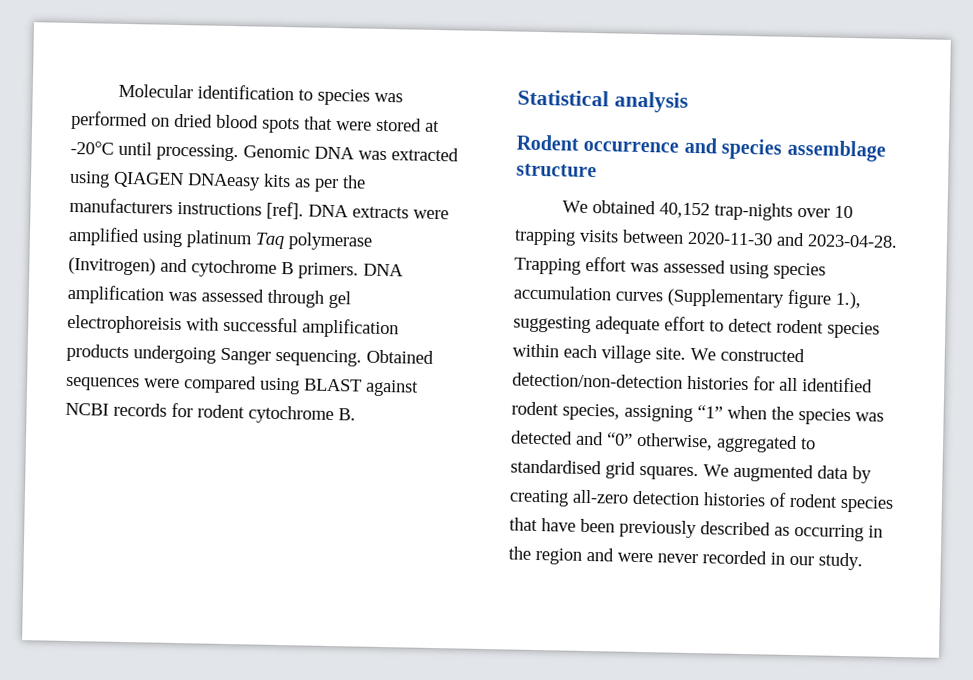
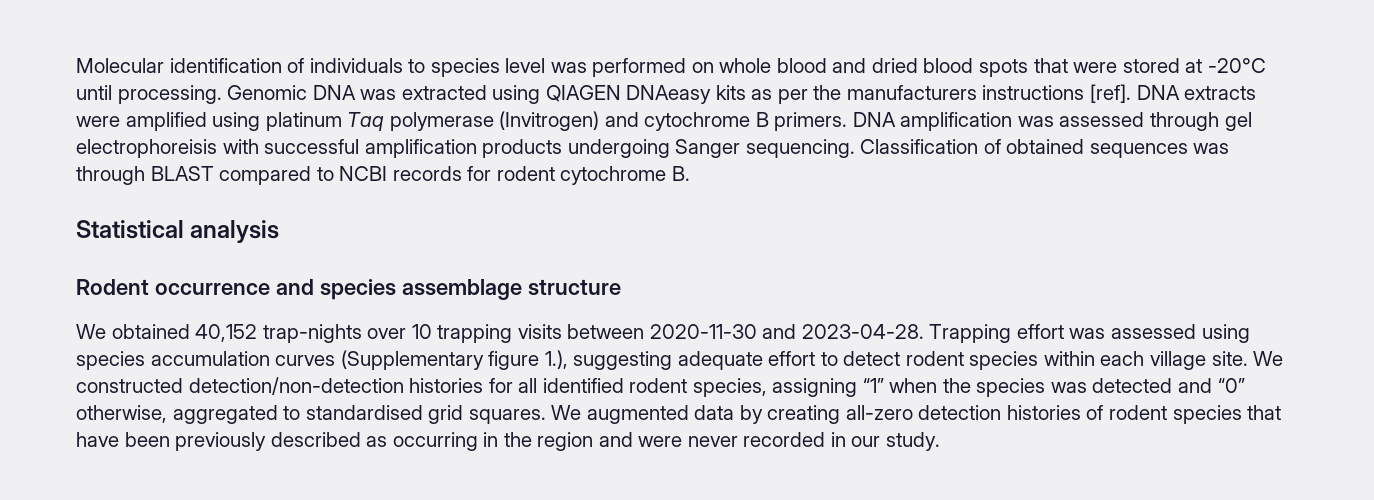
(294, 92) none -> [287,58,403,73] of individuals
(370, 97) none -> [505,58,546,73] level
(170, 122) none -> [719,58,867,73] whole blood and
[366,349,434,364] [65,375,419,397] Obtained sequences were compared using BLAST against -> [860,139,1230,158] [76,166,334,185] Classification of obtained sequences was through BLAST compared to

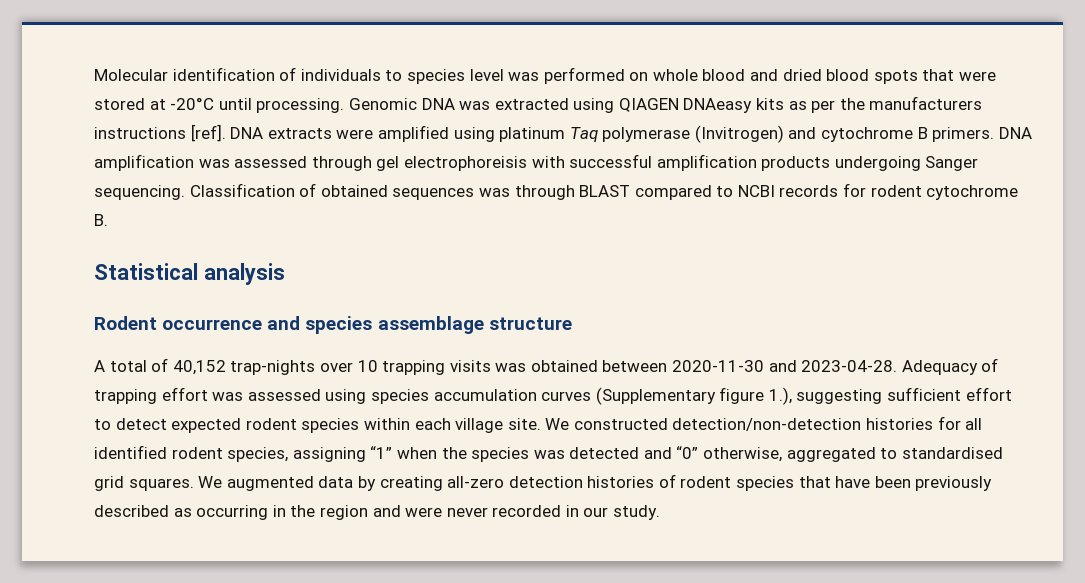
[76,324,190,339] We obtained -> [94,358,169,372] A total of
(562, 331) none -> [495,360,598,372] was obtained
[929,324,1012,343] Trapping -> [901,358,999,375] [94,389,157,404] Adequacy of trapping
[677,351,763,370] adequate -> [887,387,962,401] sufficient
(901, 358) none -> [171,418,242,433] expected

